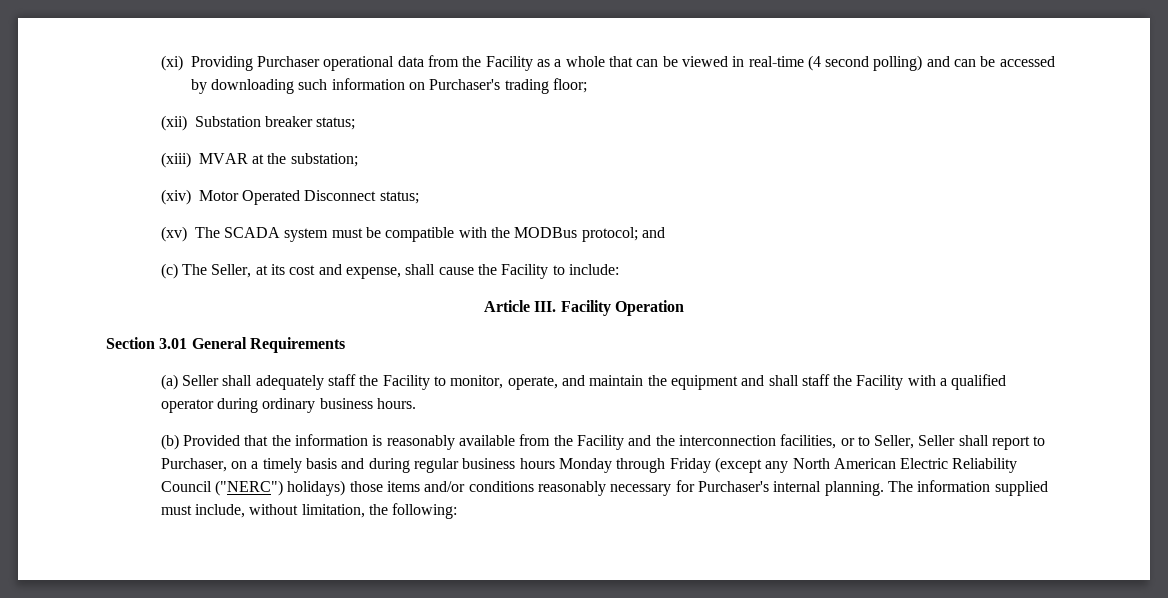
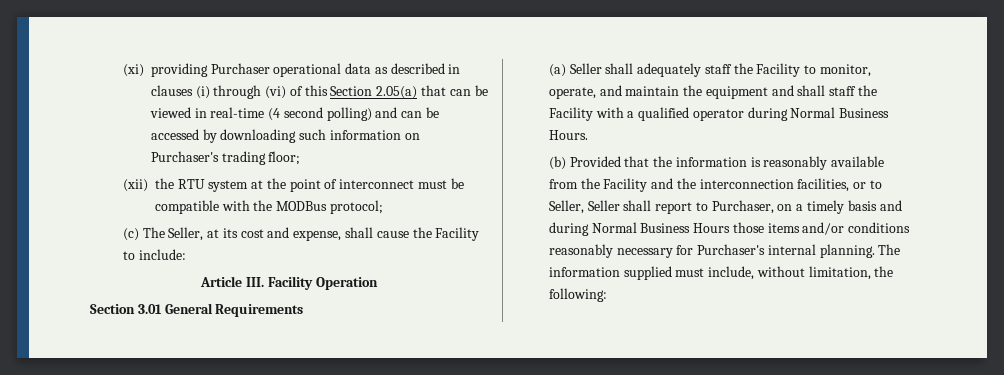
[190,56,253,71] Providing -> [150,63,208,77] providing
[428,55,605,71] from the Facility as a whole -> [374,63,461,74] [150,85,418,99] as described in clauses (i) through (vi) of this Section 2.05(a)
[194,116,356,130] [160,152,358,168] [160,189,419,205] [160,226,329,242] Substation breaker status; // (xiii) MVAR at the substation; // (xiv) Motor Operated Disconnect status; // (xv) The SCADA system -> [154,178,415,192] the RTU system at the point of interconnect
[641,227,665,238] and -> (383, 207) none
[262,398,417,413] ordinary business hours. -> [790,107,890,118] [548,130,588,140] Normal Business Hours.
[413,457,1018,473] [160,480,346,496] regular business hours Monday through Friday (except any North American Electric Reliability Council ("NERC") holidays) -> [591,222,731,233] Normal Business Hours

